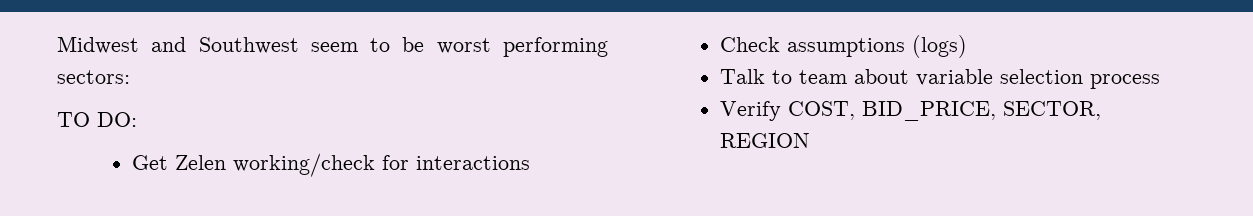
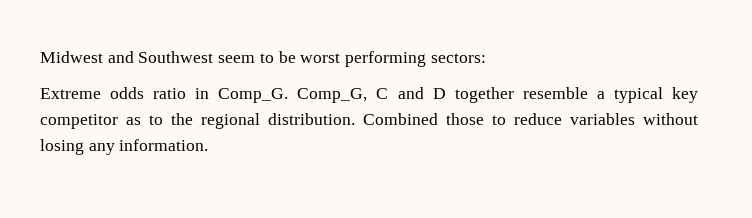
[57,112,137,127] [132,153,531,177] [720,35,968,58] [720,69,1161,89] [720,101,1102,121] [720,133,811,148] TO DO: // Get Zelen working/check for interactions // Check assumptions (logs) // Talk to team about variable selection process // Verify COST, BID_PRICE, SECTOR, REGION -> [40,87,699,103] [40,113,698,129] [40,139,209,155] Extreme odds ratio in Comp_G. Comp_G, C and D together resemble a typical key competitor as to the regional distribution. Combined those to reduce variables without losing any information.

